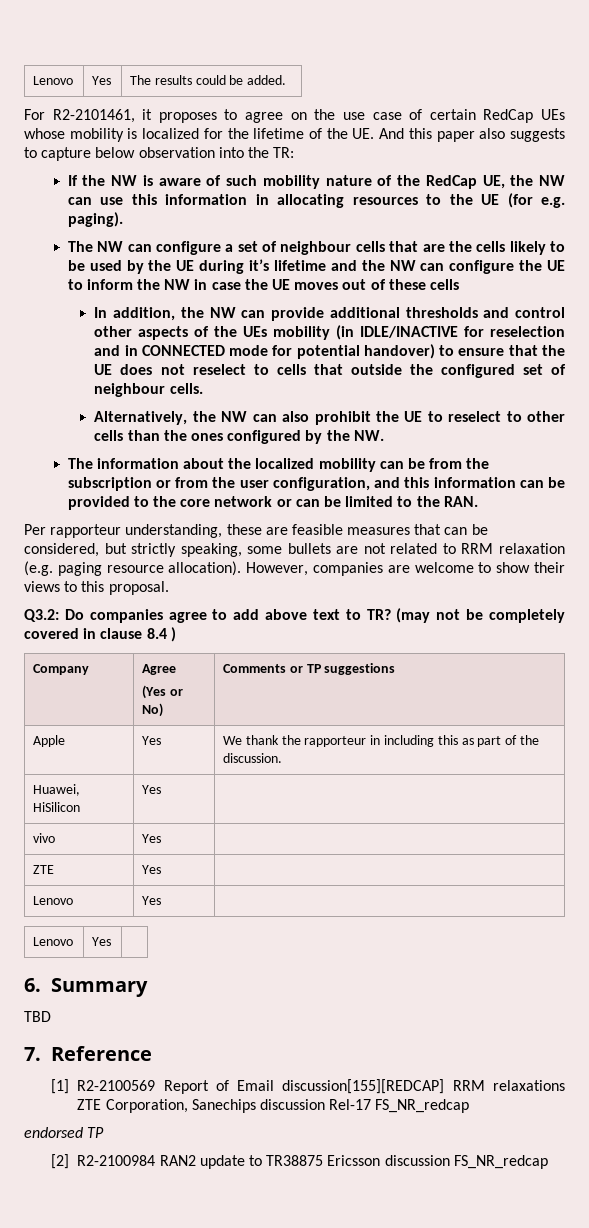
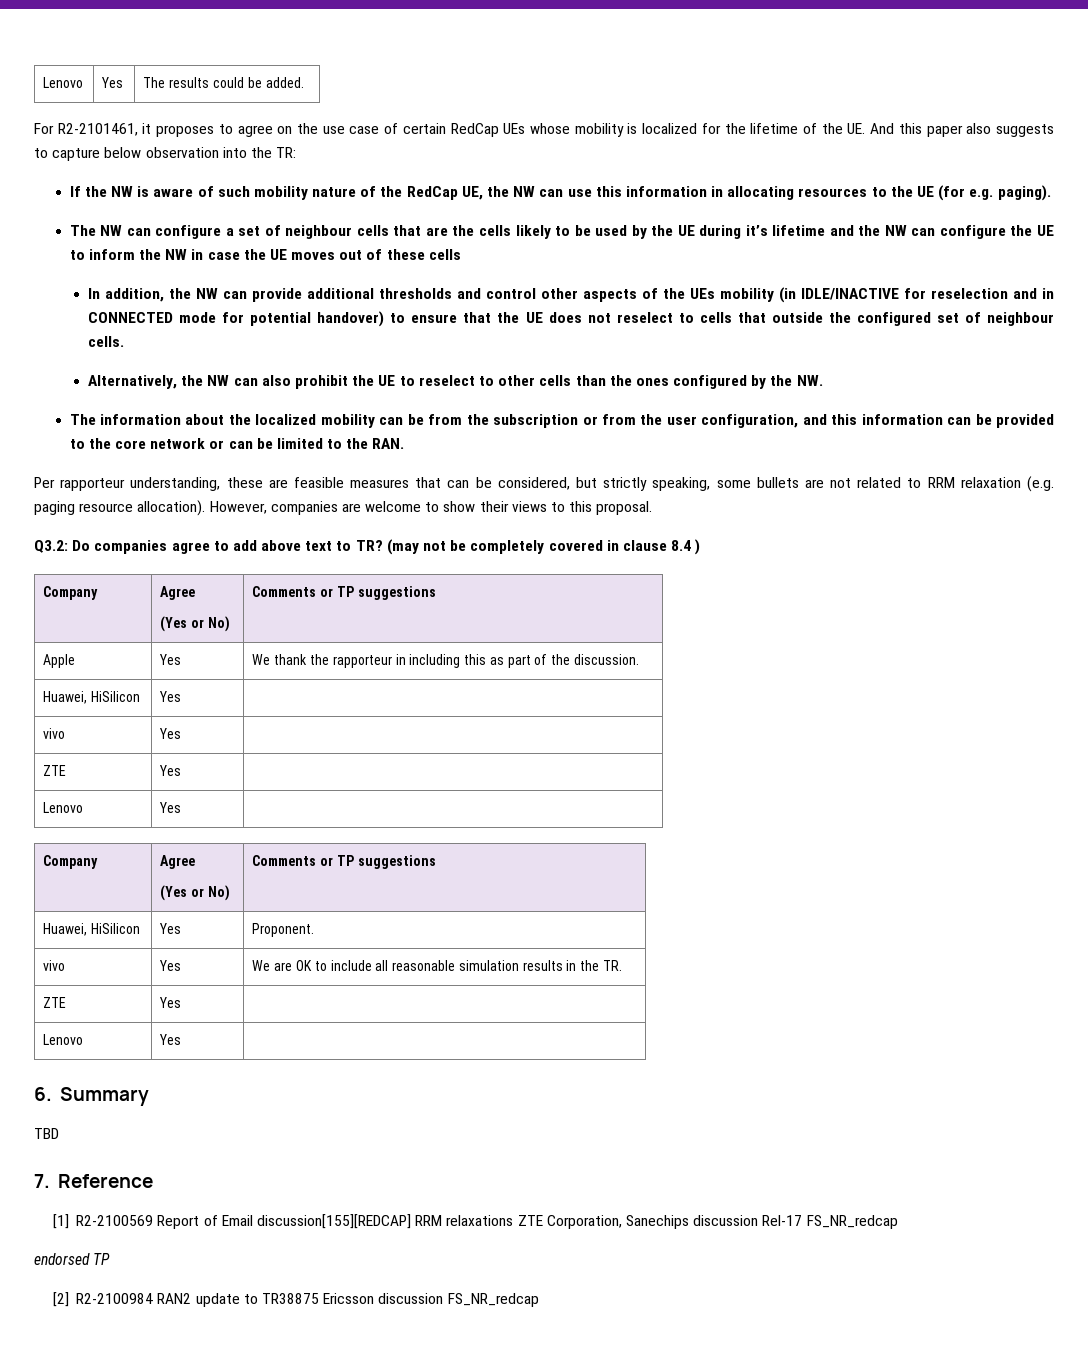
(162, 900) none -> [43,855,99,869] [160,855,196,869] [160,885,230,901] [252,855,436,869] [43,923,141,936] [159,923,182,934] [252,923,315,937] [43,960,66,971] [159,960,182,971] [252,960,622,971] [43,997,67,1008] [159,997,182,1008] // Company | Agree // (Yes or No) | Comments or TP suggestions // Huawei, HiSilicon | Yes | Proponent. // vivo | Yes | We are OK to include all reasonable simulation results in the TR. // ZTE | Yes |

